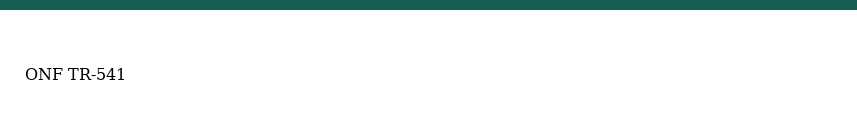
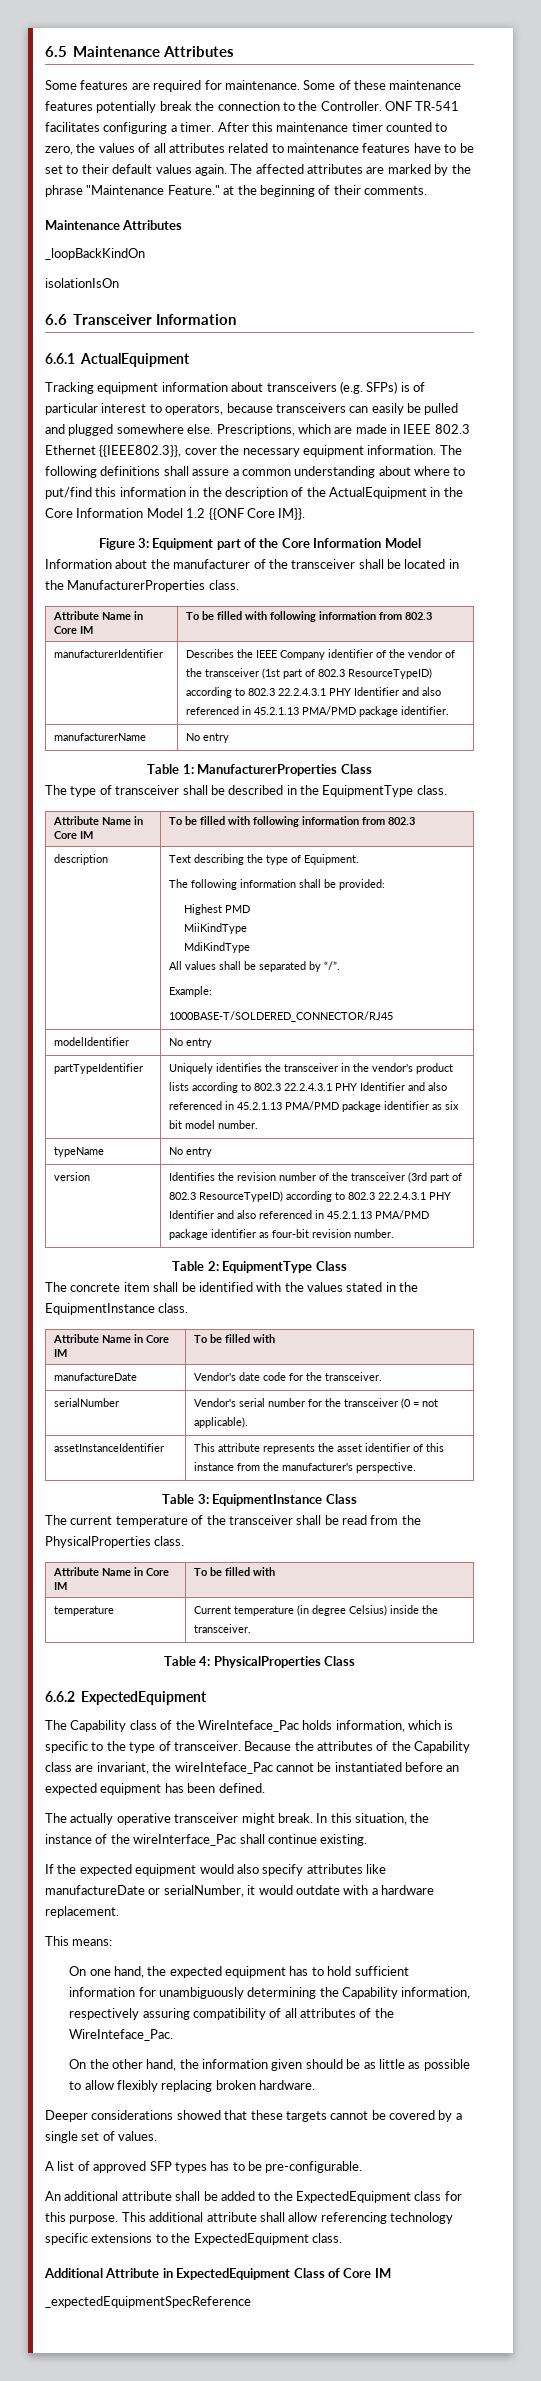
[25,68,126,80] ONF TR‑541 -> [45,46,235,57] [45,80,462,92] [45,101,460,113] [45,122,448,134] [45,143,474,155] [45,164,471,176] [45,185,427,197] [45,220,183,230] [45,248,145,260] [45,278,119,288] [45,314,237,325] [45,353,191,367] [45,381,425,394] [45,403,459,415] [45,424,470,436] [45,445,462,457] [45,466,466,478] [45,487,463,499] [45,508,306,520] [98,538,421,550] [45,559,459,569] [45,580,239,592] [53,611,144,620] [54,626,94,634] [186,611,433,622] [54,649,164,658] [186,649,456,660] [186,668,433,679] [186,687,442,698] [186,706,450,717] [54,733,147,741] [186,733,230,743] [147,764,372,776] [45,785,447,797] [53,816,144,825] [54,831,94,839] [169,816,416,827] [54,854,109,865] [169,854,360,865] [169,879,386,890] [183,904,250,915] [183,923,247,934] [183,942,250,953] [169,961,341,972] [169,986,213,997] [169,1011,394,1022] [54,1037,130,1046] [169,1038,213,1048] [54,1063,144,1074] [169,1063,454,1074] [169,1082,448,1093] [169,1101,460,1112] [169,1120,259,1129] [54,1147,105,1157] [169,1147,213,1157] [54,1172,91,1181] [169,1172,463,1183] [169,1191,452,1202] [169,1210,430,1219] [169,1229,395,1240] [172,1261,347,1273] [45,1282,419,1292] [45,1303,189,1315] [53,1334,170,1343] [54,1349,68,1357] [194,1334,276,1343] [54,1373,138,1381] [194,1372,383,1381] [54,1398,120,1407] [194,1398,439,1409] [194,1417,249,1428] [54,1443,165,1452] [194,1443,445,1454] [194,1462,417,1473] [162,1494,357,1506] [45,1515,421,1527] [45,1536,185,1548] [53,1567,170,1576] [54,1582,68,1590] [194,1567,276,1576] [54,1606,115,1616] [194,1605,439,1616] [194,1624,252,1633] [163,1656,356,1668] [45,1691,208,1705] [45,1720,454,1732] [45,1741,471,1753] [45,1762,460,1774] [45,1783,265,1795] [45,1813,430,1825] [45,1834,368,1846] [45,1864,386,1876] [45,1885,434,1897] [45,1906,119,1918] [45,1936,113,1946] [69,1966,409,1978] [69,1987,471,1999] [69,2008,394,2020] [69,2029,174,2041] [69,2059,470,2071] [69,2080,316,2092] [45,2110,462,2122] [45,2131,158,2143] [45,2161,363,2173] [45,2191,462,2203] [45,2212,453,2224] [45,2233,342,2245] [44,2268,391,2280] [45,2296,251,2308] 6.5 Maintenance Attributes // Some features are required for maintenance. Some of these maintenance features potentially break the connection to the Controller. ONF TR‑541 facilitates configuring a timer. After this maintenance timer counted to zero, the values of all attributes related to maintenance features have to be set to their default values again. The affected attributes are marked by the phrase "Maintenance Feature." at the beginning of their comments. // Maintenance Attributes // _loopBackKindOn // isolationIsOn // 6.6 Transceiver Information // 6.6.1 ActualEquipment // Tracking equipment information about transceivers (e.g. SFPs) is of particular interest to operators, because transceivers can easily be pulled and plugged somewhere else. Prescriptions, which are made in IEEE 802.3 Ethernet {{IEEE802.3}}, cover the necessary equipment information. The following definitions shall assure a common understanding about where to put/find this information in the description of the ActualEquipment in the Core Information Model 1.2 {{ONF Core IM}}. // Figure 3: Equipment part of the Core Information Model // Information about the manufacturer of the transceiver shall be located in the ManufacturerProperties class. // Attribute Name in Core IM | To be filled with following information from 802.3 // manufacturerIdentifier | Describes the IEEE Company identifier of the vendor of the transceiver (1st part of 802.3 ResourceTypeID) according to 802.3 22.2.4.3.1 PHY Identifier and also referenced in 45.2.1.13 PMA/PMD package identifier. // manufacturerName | No entry // Table 1: ManufacturerProperties Class // The type of transceiver shall be described in the EquipmentType class. // Attribute Name in Core IM | To be filled with following information from 802.3 // description | Text describing the type of Equipment. // The following information shall be provided: // Highest PMD // MiiKindType // MdiKindType // All values shall be separated by “/”. // Example: // 1000BASE-T/SOLDERED_CONNECTOR/RJ45 // modelIdentifier | No entry // partTypeIdentifier | Uniquely identifies the transceiver in the vendor's product lists according to 802.3 22.2.4.3.1 PHY Identifier and also referenced in 45.2.1.13 PMA/PMD package identifier as six bit model number. // typeName | No entry // version | Identifies the revision number of the transceiver (3rd part of 802.3 ResourceTypeID) according to 802.3 22.2.4.3.1 PHY Identifier and also referenced in 45.2.1.13 PMA/PMD package identifier as four-bit revision number. // Table 2: EquipmentType Class // The concrete item shall be identified with the values stated in the EquipmentInstance class. // Attribute Name in Core IM | To be filled with // manufactureDate | Vendor's date code for the transceiver. // serialNumber | Vendor's serial number for the transceiver (0 = not applicable). // assetInstanceIdentifier | This attribute represents the asset identifier of this instance from the manufacturer's perspective. // Table 3: EquipmentInstance Class // The current temperature of the transceiver shall be read from the PhysicalProperties class. // Attribute Name in Core IM | To be filled with // temperature | Current temperature (in degree Celsius) inside the transceiver. // Table 4: PhysicalProperties Class // 6.6.2 ExpectedEquipment // The Capability class of the WireInteface_Pac holds information, which is specific to the type of transceiver. Because the attributes of the Capability class are invariant, the wireInteface_Pac cannot be instantiated before an expected equipment has been defined. // The actually operative transceiver might break. In this situation, the instance of the wireInterface_Pac shall continue existing. // If the expected equipment would also specify attributes like manufactureDate or serialNumber, it would outdate with a hardware replacement. // This means: // On one hand, the expected equipment has to hold sufficient information for unambiguously determining the Capability information, respectively assuring compatibility of all attributes of the WireInteface_Pac. // On the other hand, the information given should be as little as possible to allow flexibly replacing broken hardware. // Deeper considerations showed that these targets cannot be covered by a single set of values. // A list of approved SFP types has to be pre-configurable. // An additional attribute shall be added to the ExpectedEquipment class for this purpose. This additional attribute shall allow referencing technology specific extensions to the ExpectedEquipment class. // Additional Attribute in ExpectedEquipment Class of Core IM // _expectedEquipmentSpecReference

